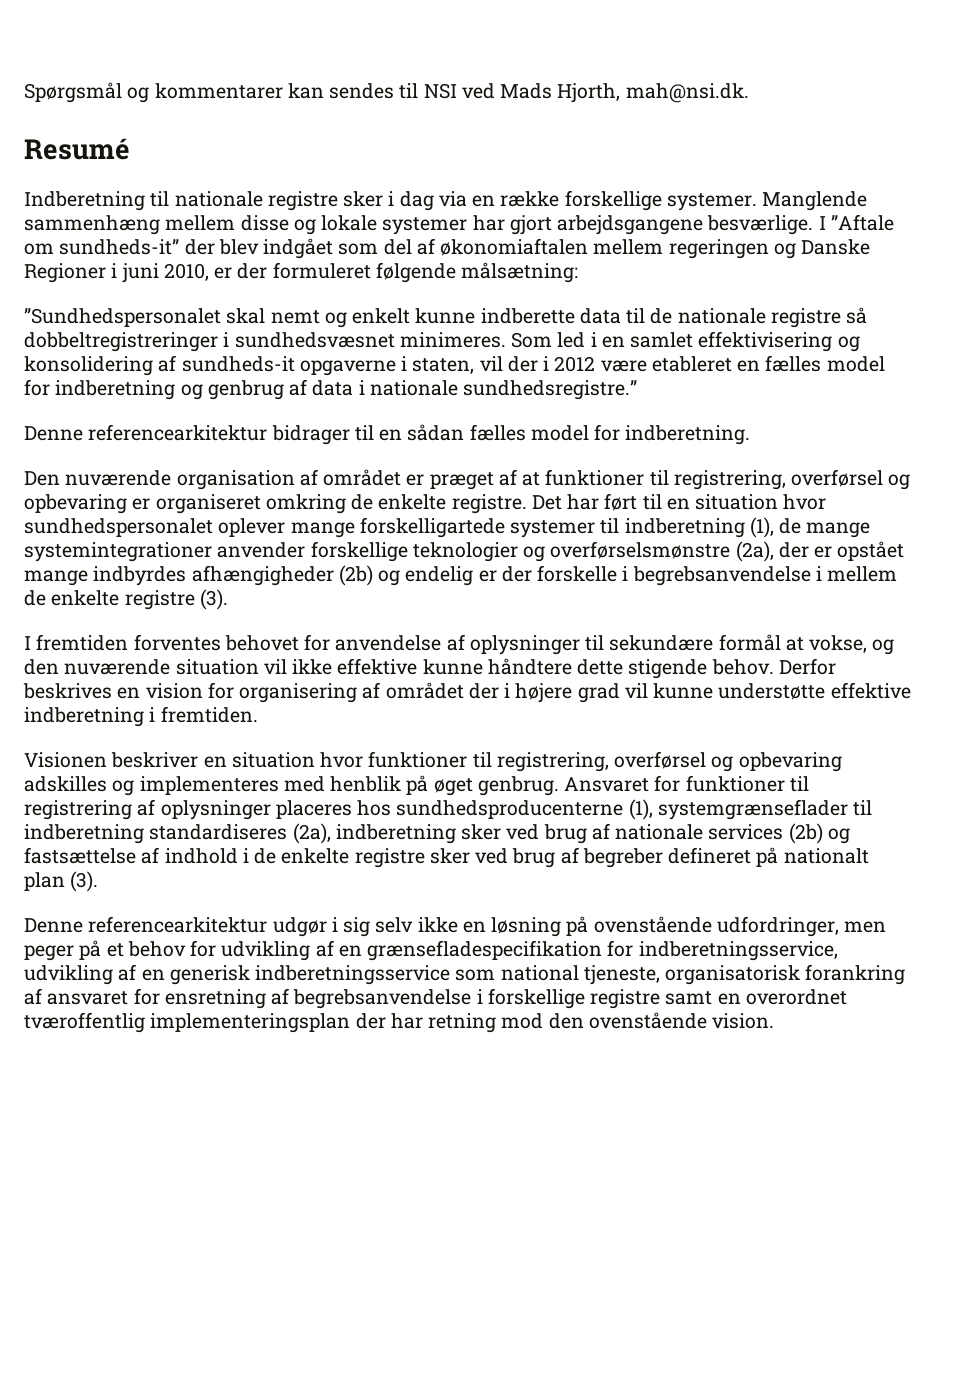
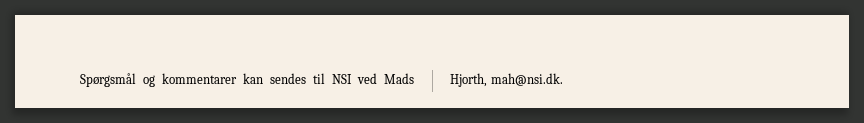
[24,138,130,160] [24,190,868,211] [24,214,894,235] [24,238,871,259] [24,262,579,283] [24,307,868,328] [24,331,860,352] [24,355,885,376] [24,379,638,400] [24,424,751,445] [24,469,911,490] [24,493,827,514] [24,517,871,538] [24,541,905,562] [24,565,898,586] [24,589,228,610] [24,634,895,655] [24,658,836,679] [23,682,911,703] [24,706,258,727] [24,751,842,772] [24,775,809,796] [24,799,873,820] [24,823,850,844] [24,847,869,868] [24,871,99,892] [24,916,887,937] [24,940,838,961] [24,964,906,985] [24,988,847,1009] [24,1012,775,1033] // Resumé // Indberetning til nationale registre sker i dag via en række forskellige systemer. Manglende sammenhæng mellem disse og lokale systemer har gjort arbejdsgangene besværlige. I ”Aftale om sundheds-it” der blev indgået som del af økonomiaftalen mellem regeringen og Danske Regioner i juni 2010, er der formuleret følgende målsætning: // ”Sundhedspersonalet skal nemt og enkelt kunne indberette data til de nationale registre så dobbeltregistreringer i sundhedsvæsnet minimeres. Som led i en samlet effektivisering og konsolidering af sundheds-it opgaverne i staten, vil der i 2012 være etableret en fælles model for indberetning og genbrug af data i nationale sundhedsregistre.” // Denne referencearkitektur bidrager til en sådan fælles model for indberetning. // Den nuværende organisation af området er præget af at funktioner til registrering, overførsel og opbevaring er organiseret omkring de enkelte registre. Det har ført til en situation hvor sundhedspersonalet oplever mange forskelligartede systemer til indberetning (1), de mange systemintegrationer anvender forskellige teknologier og overførselsmønstre (2a), der er opstået mange indbyrdes afhængigheder (2b) og endelig er der forskelle i begrebsanvendelse i mellem de enkelte registre (3). // I fremtiden forventes behovet for anvendelse af oplysninger til sekundære formål at vokse, og den nuværende situation vil ikke effektive kunne håndtere dette stigende behov. Derfor beskrives en vision for organisering af området der i højere grad vil kunne understøtte effektive indberetning i fremtiden. // Visionen beskriver en situation hvor funktioner til registrering, overførsel og opbevaring adskilles og implementeres med henblik på øget genbrug. Ansvaret for funktioner til registrering af oplysninger placeres hos sundhedsproducenterne (1), systemgrænseflader til indberetning standardiseres (2a), indberetning sker ved brug af nationale services (2b) og fastsættelse af indhold i de enkelte registre sker ved brug af begreber defineret på nationalt plan (3). // Denne referencearkitektur udgør i sig selv ikke en løsning på ovenstående udfordringer, men peger på et behov for udvikling af en grænsefladespecifikation for indberetningsservice, udvikling af en generisk indberetningsservice som national tjeneste, organisatorisk forankring af ansvaret for ensretning af begrebsanvendelse i forskellige registre samt en overordnet tværoffentlig implementeringsplan der har retning mod den ovenstående vision. -> (563, 79) none

